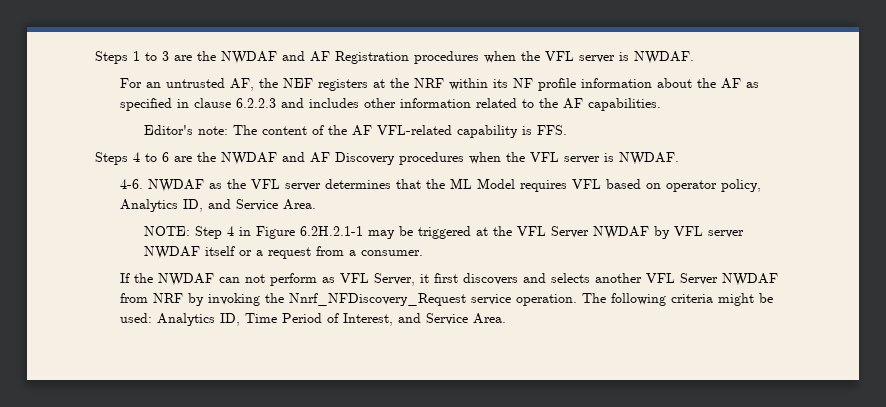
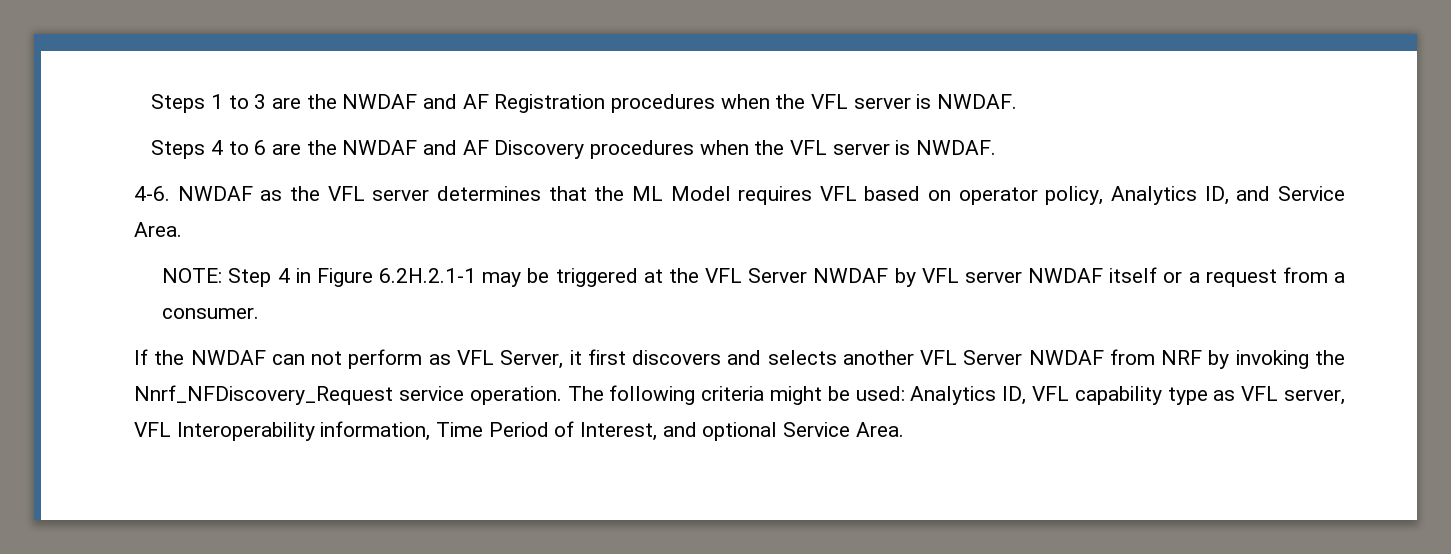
[119,78,759,91] [119,98,661,111] [144,125,568,138] // For an untrusted AF, the NEF registers at the NRF within its NF profile information about the AF as specified in clause 6.2.2.3 and includes other information related to the AF capabilities. // Editor's note: The content of the AF VFL-related capability is FFS. -> (1017, 101) none
(240, 319) none -> [1031,386,1345,405] [134,421,431,441] VFL capability type as VFL server, VFL Interoperability information,
(421, 318) none -> [702,422,778,441] optional

